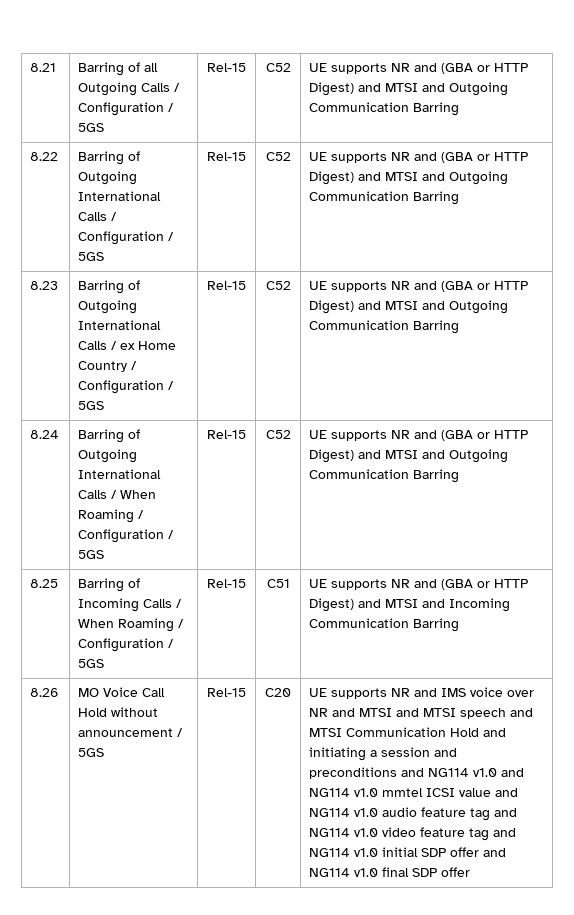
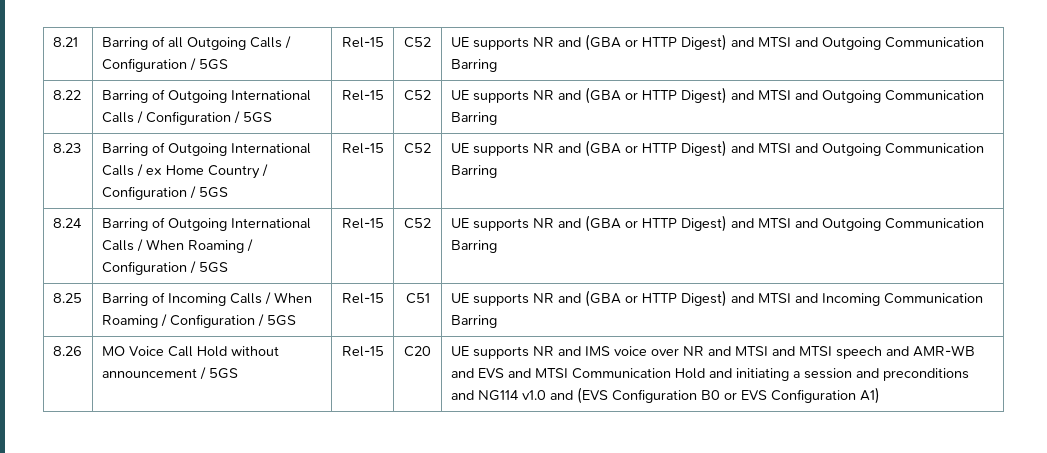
(534, 712) none -> [912,345,975,357] [450,368,531,378] AMR-WB and EVS and
[309,788,519,797] [309,807,518,821] [309,827,517,841] [309,847,507,857] [309,867,471,877] NG114 v1.0 mmtel ICSI value and NG114 v1.0 audio feature tag and NG114 v1.0 video feature tag and NG114 v1.0 initial SDP offer and NG114 v1.0 final SDP offer -> [576,387,880,404] (EVS Configuration B0 or EVS Configuration A1)

